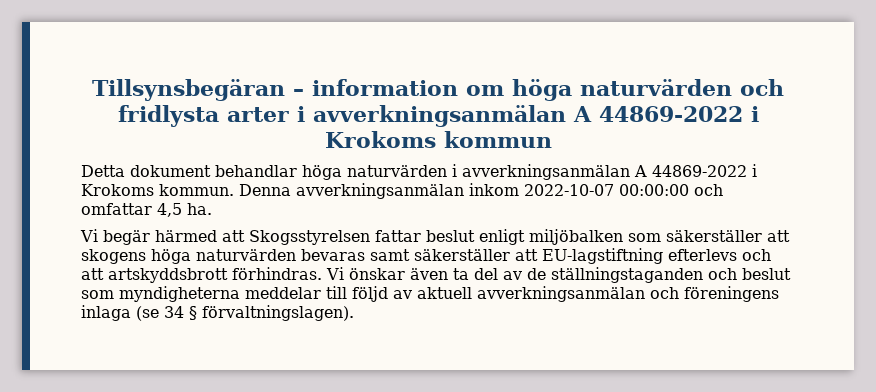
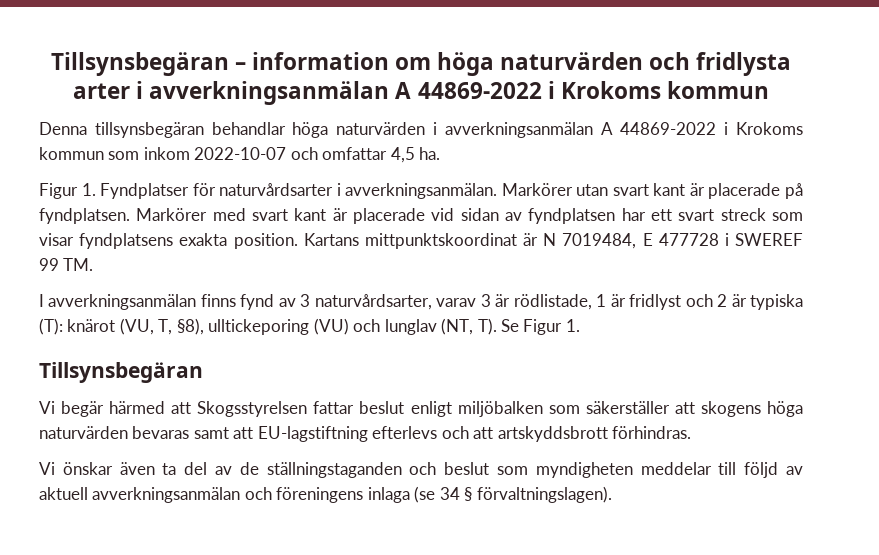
[81,165,211,177] Detta dokument -> [39,122,204,138] Denna tillsynsbegäran
[159,183,464,199] kommun. Denna avverkningsanmälan -> [39,147,140,160] kommun som
[619,184,689,196] 00:00:00 -> (287, 153) none
(212, 209) none -> [39,183,804,199] [39,208,804,224] [39,233,803,249] [39,258,94,271] [39,294,804,310] [39,318,580,335] [39,362,203,383] // Figur 1. Fyndplatser för naturvårdsarter i avverkningsanmälan. Markörer utan svart kant är placerade på fyndplatsen. Markörer med svart kant är placerade vid sidan av fyndplatsen har ett svart streck som visar fyndplatsens exakta position. Kartans mittpunktskoordinat är N 7019484, E 477728 i SWEREF 99 TM. // I avverkningsanmälan finns fynd av 3 naturvårdsarter, varav 3 är rödlistade, 1 är fridlyst och 2 är typiska (T): knärot (VU, T, §8), ulltickeporing (VU) och lunglav (NT, T). Se Figur 1. // Tillsynsbegäran
[414,249,510,261] säkerställer -> (229, 433) none
(322, 273) none -> (692, 432) //
[119,286,240,302] myndigheterna -> [535,462,633,478] myndigheten

